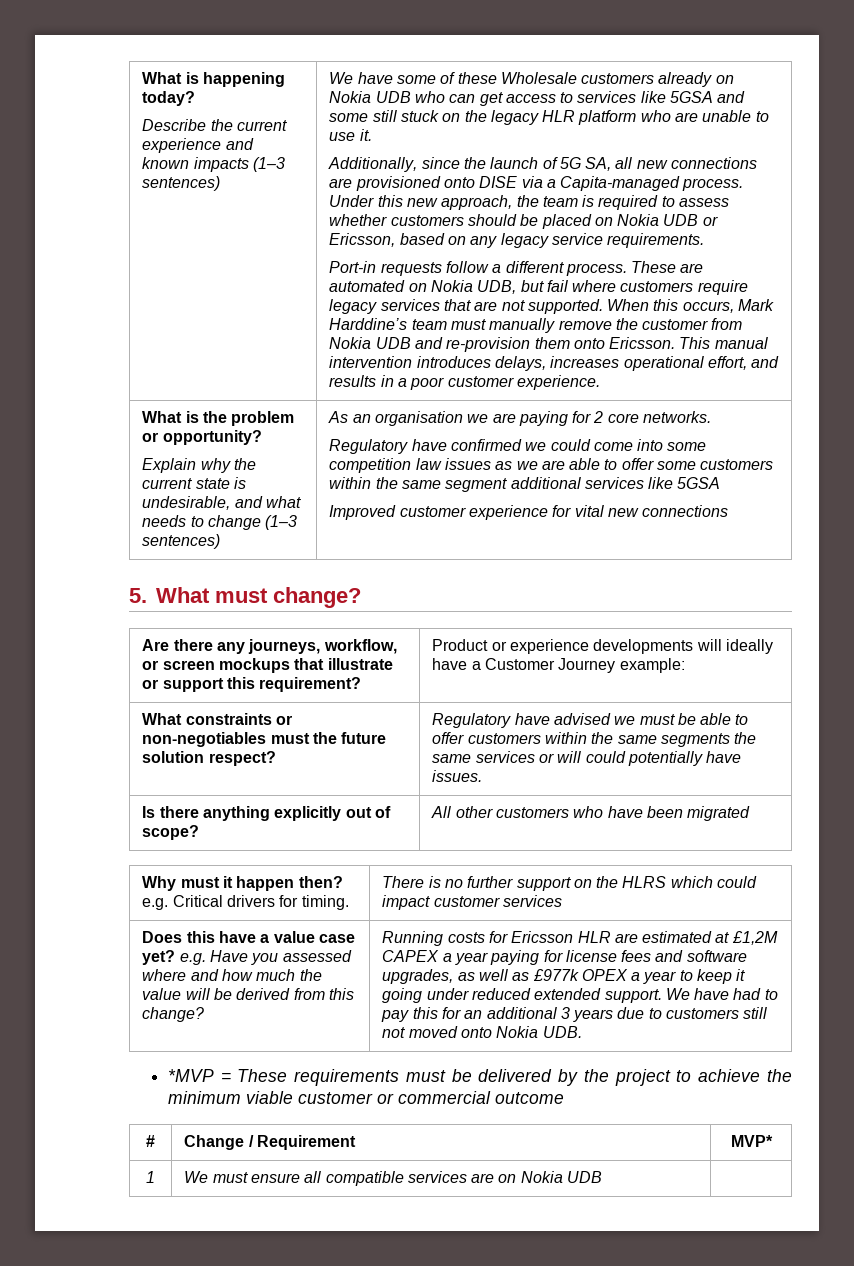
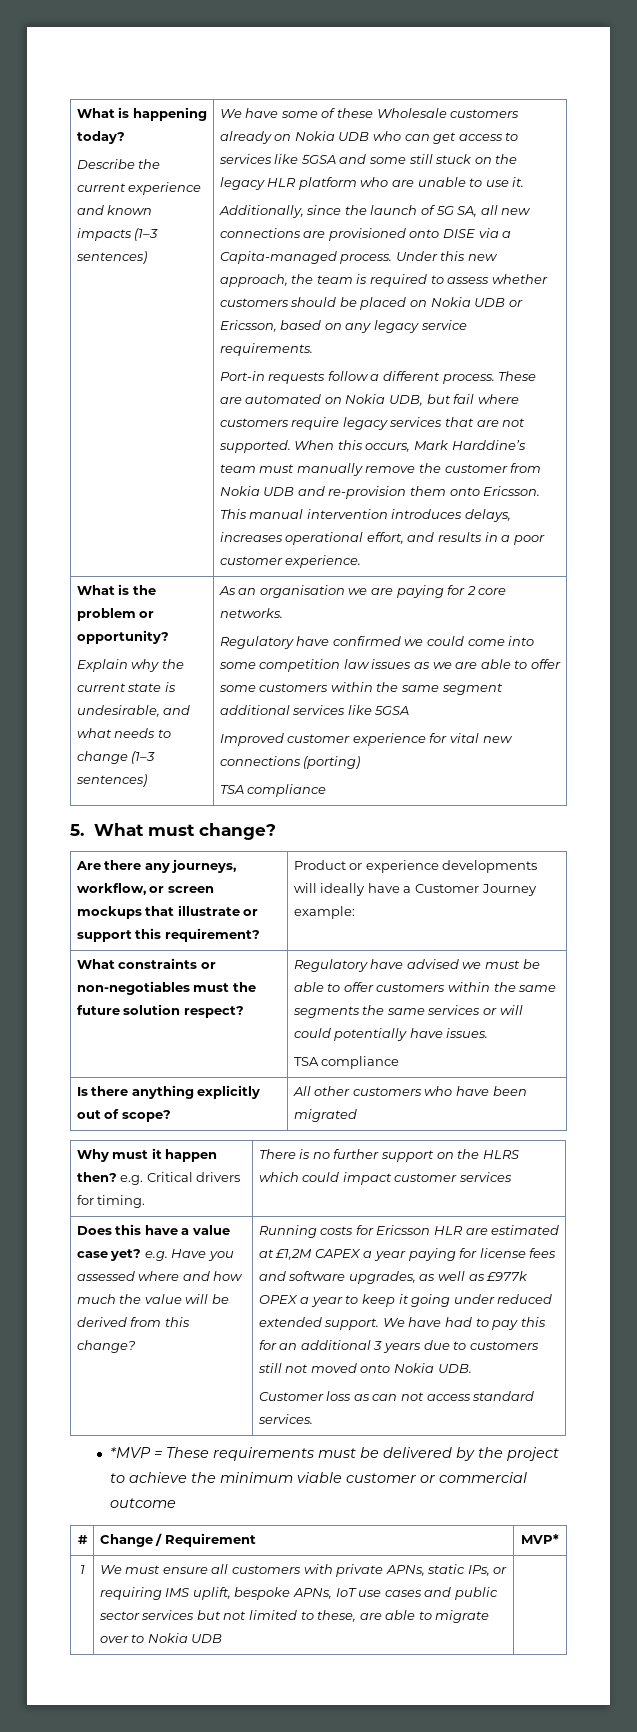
(729, 511) none -> [303,756,361,769] [219,784,327,797] (porting) // TSA compliance
(483, 776) none -> [293,1056,400,1069] // TSA compliance
(582, 1032) none -> [258,1391,535,1401] [257,1414,313,1424] // Customer loss as can not access standard services.
[325,1171,517,1186] compatible services are on -> [231,1564,508,1577] [99,1587,498,1600] [98,1610,490,1623] [99,1634,145,1643] customers with private APNs, static IPs, or requiring IMS uplift, bespoke APNs, IoT use cases and public sector services but not limited to these, are able to migrate over to

